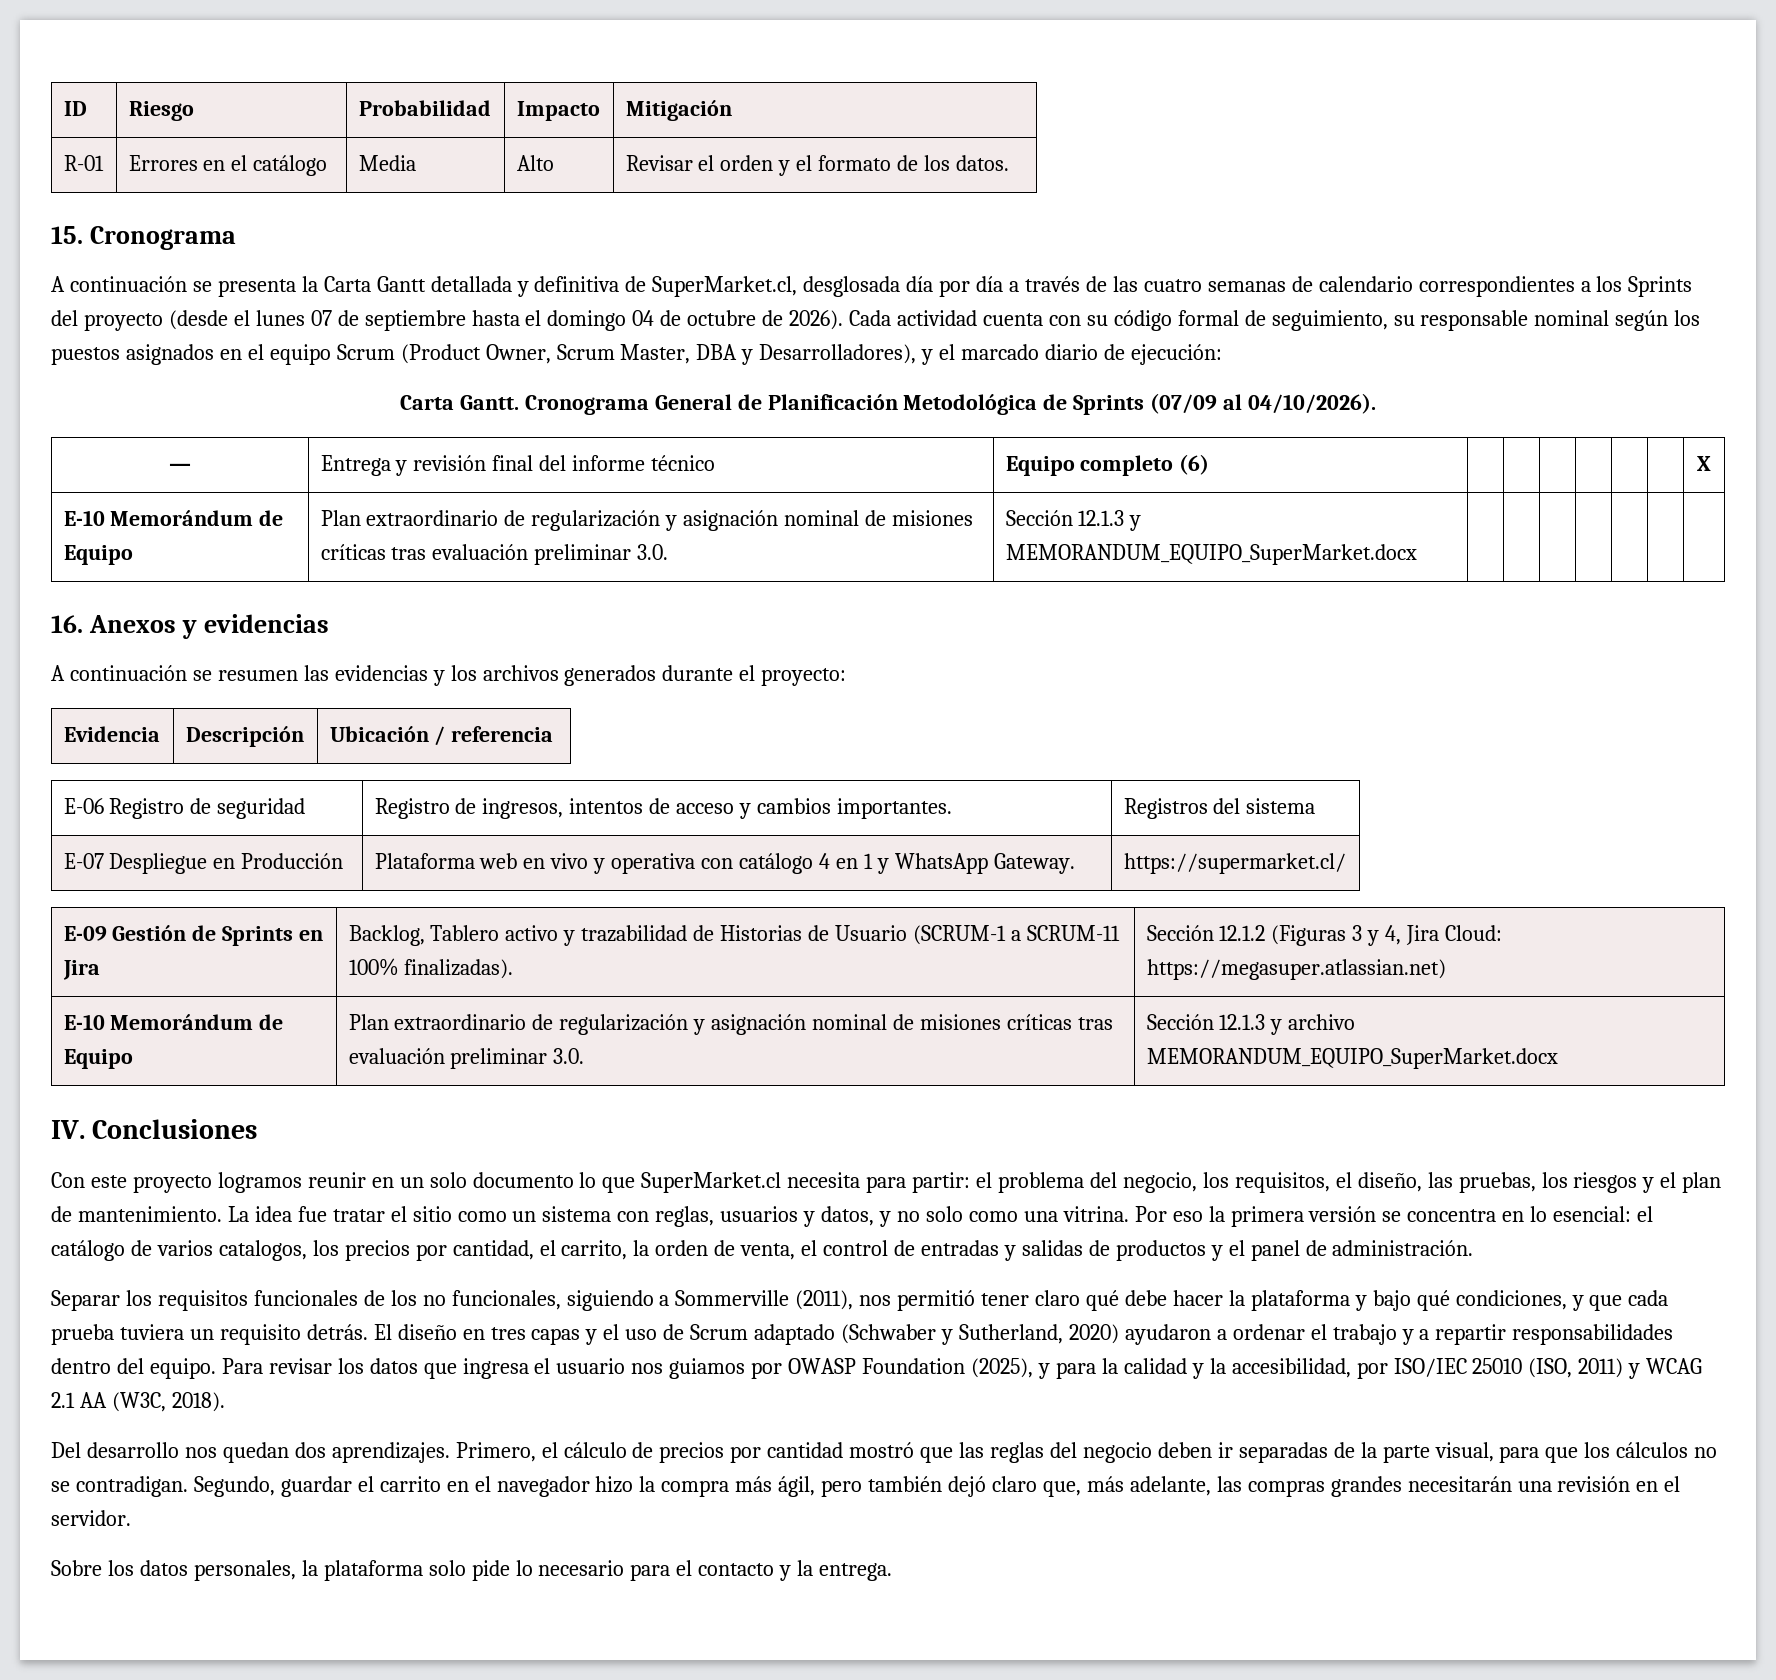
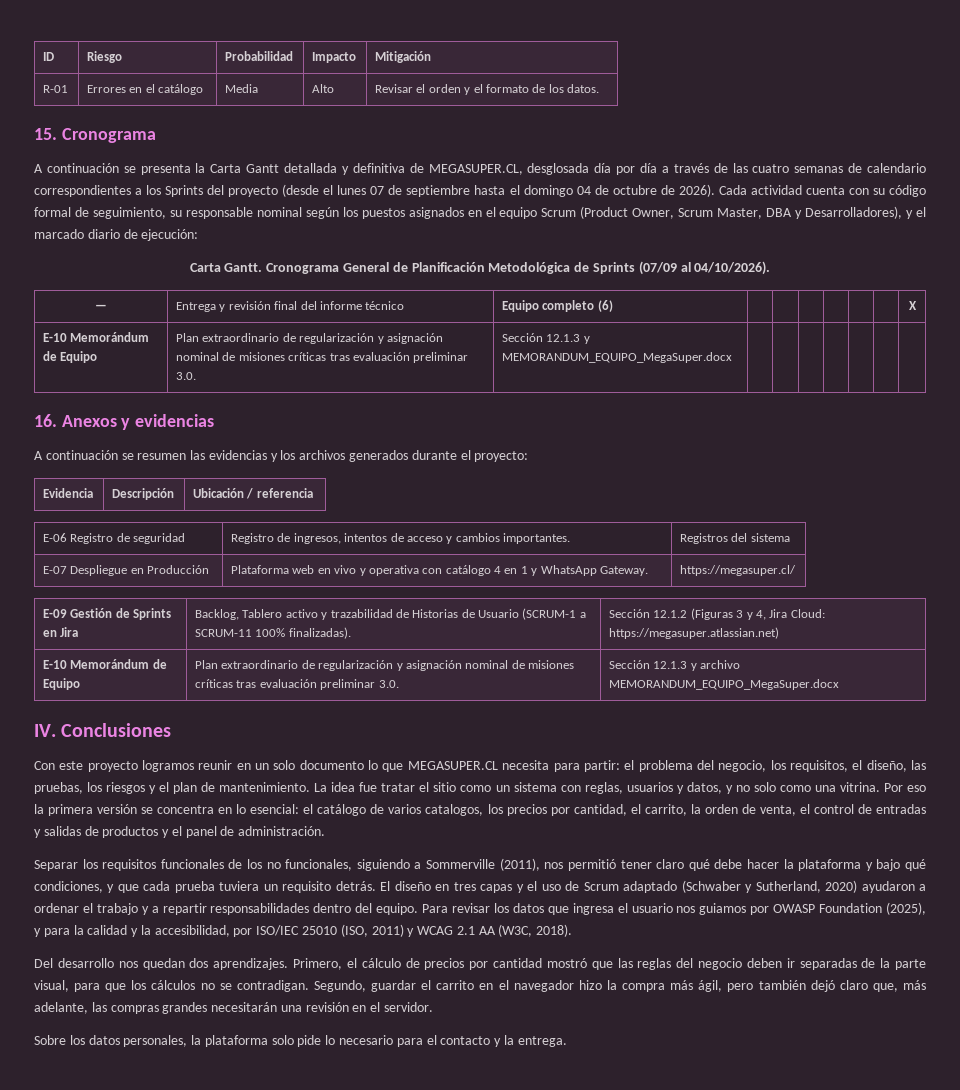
[652,276,798,297] SuperMarket.cl, -> [428,164,523,175] MEGASUPER.CL,
[1005,544,1417,565] MEMORANDUM_EQUIPO_SuperMarket.docx -> [502,352,733,363] MEMORANDUM_EQUIPO_MegaSuper.docx
[1123,853,1346,874] https://supermarket.cl/ -> [680,565,797,576] https://megasuper.cl/
[1146,1048,1558,1069] MEMORANDUM_EQUIPO_SuperMarket.docx -> [609,679,840,690] MEMORANDUM_EQUIPO_MegaSuper.docx
[641,1172,782,1193] SuperMarket.cl -> [407,761,498,770] MEGASUPER.CL

